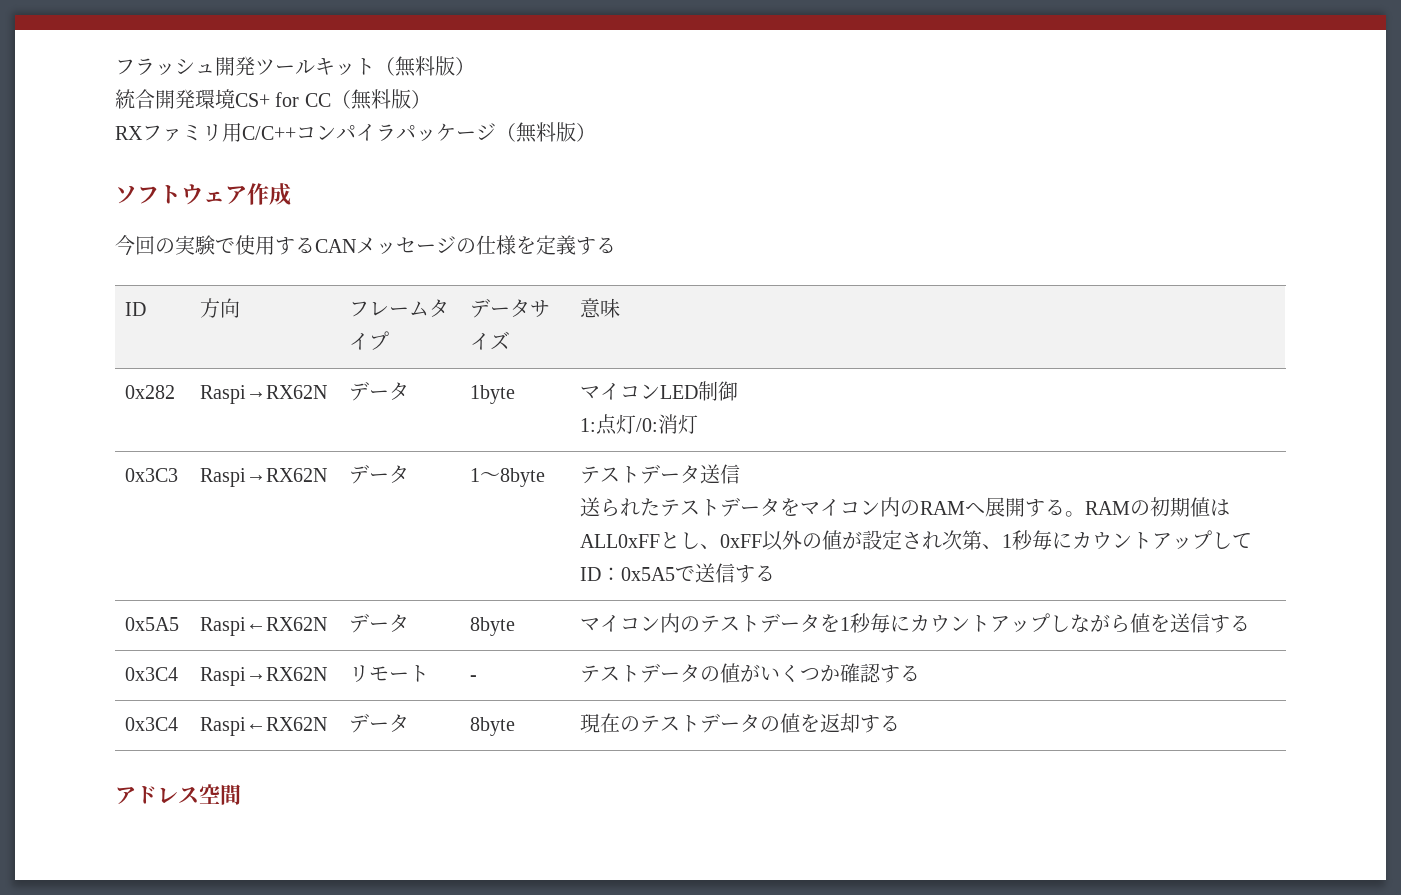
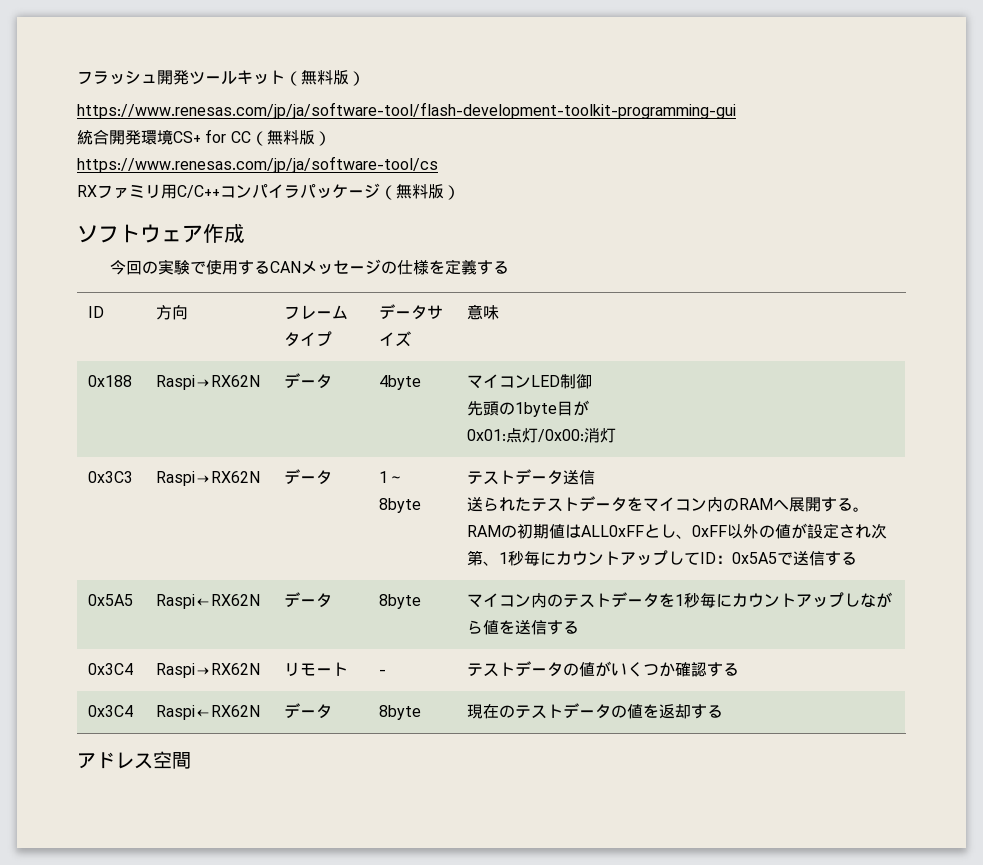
(475, 66) none -> [77,102,736,119] // https://www.renesas.com/jp/ja/software-tool/flash-development-toolkit-programming-gui
(431, 99) none -> [77,156,438,173] // https://www.renesas.com/jp/ja/software-tool/cs
[125,385,176,399] [200,385,328,404] [349,381,410,401] [470,385,516,404] 0x282 | Raspi→RX62N | データ | 1byte -> [88,375,133,387] [156,375,261,390] [284,373,333,389] [379,375,422,390] 0x188 | Raspi→RX62N | データ | 4byte
[580,414,659,435] 1:点灯/0: -> [467,400,590,417] [467,428,585,443] 先頭の1byte目が // 0x01:点灯/0x00:

